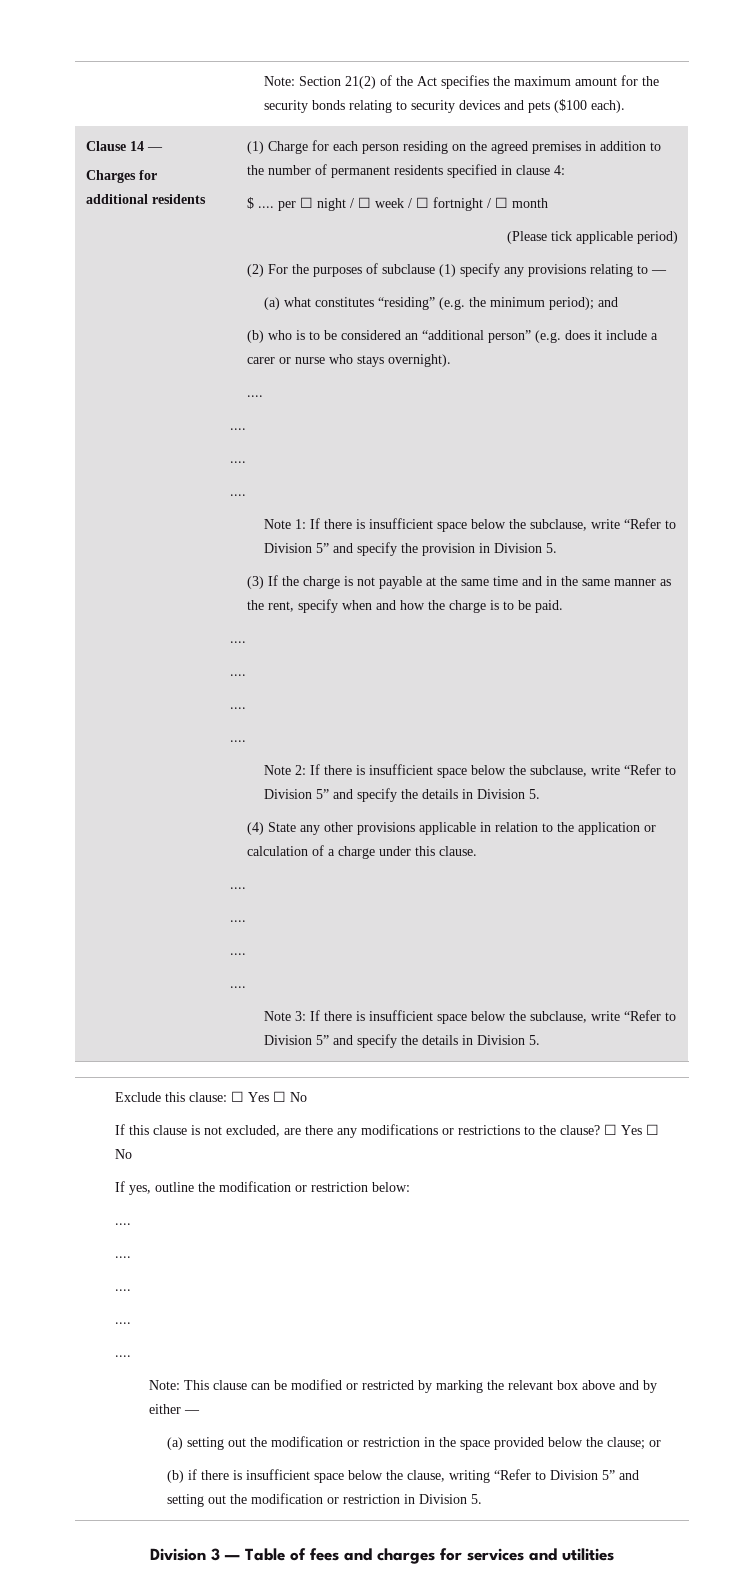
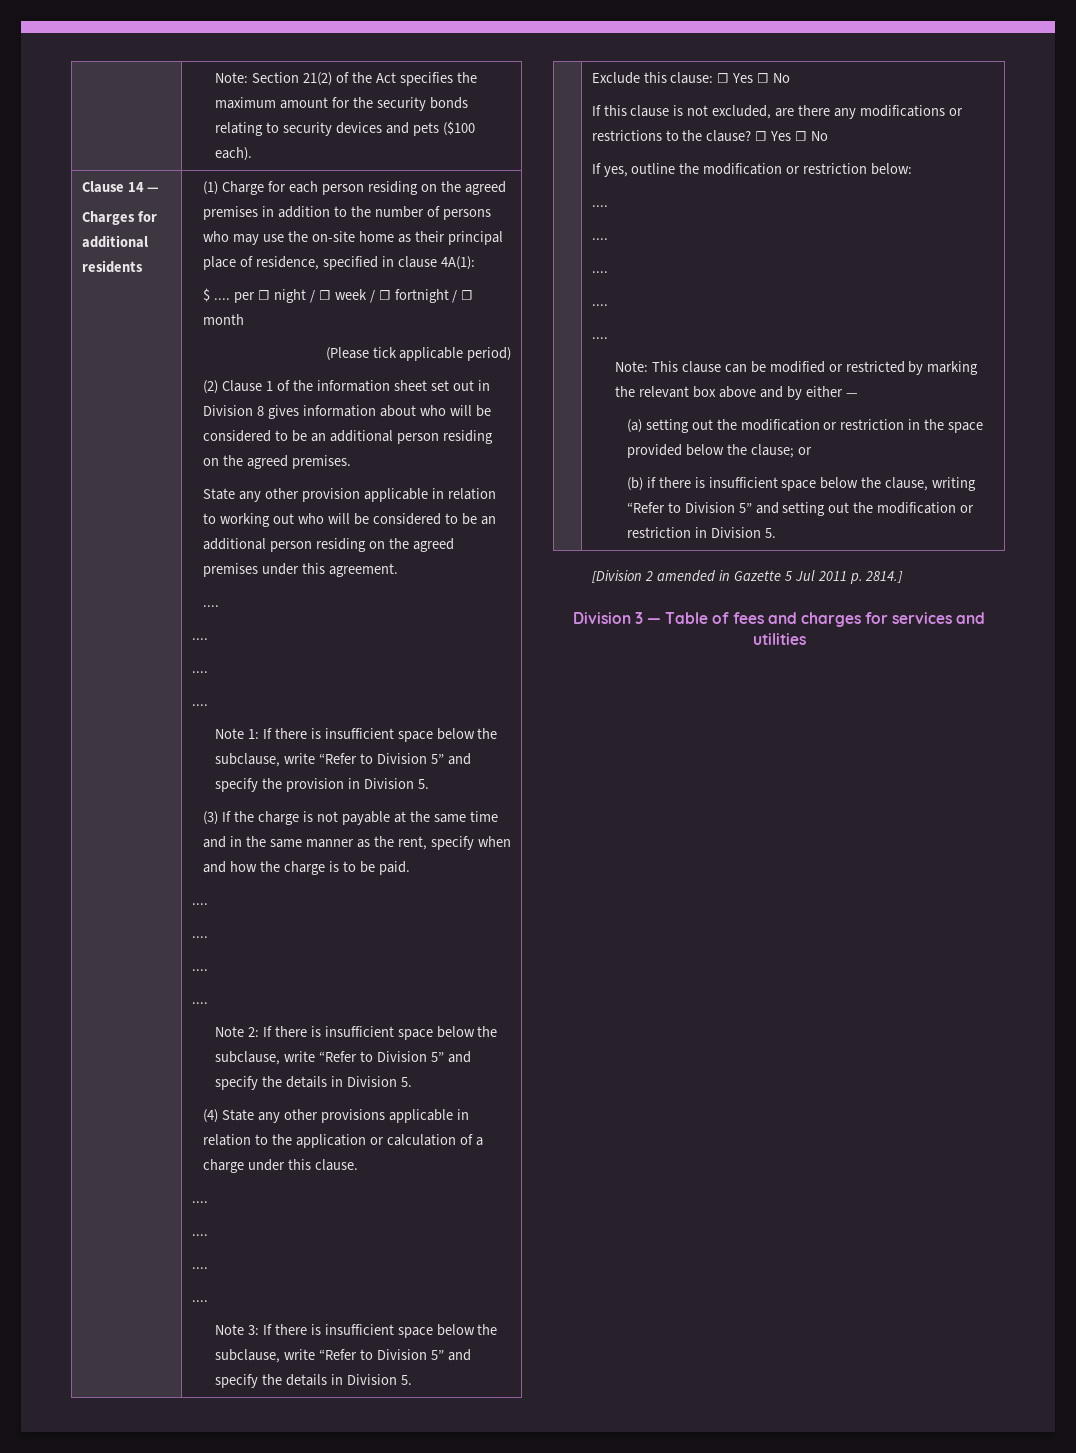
[331,165,444,178] permanent residents -> [442,209,491,220] [203,231,503,245] [203,256,320,270] persons who may use the on-site home as their principal place of residence,
[554,165,566,175] 4: -> [440,256,475,270] 4A(1):
[268,263,668,277] [264,297,619,310] [247,330,659,343] [247,354,452,367] For the purposes of subclause (1) specify any provisions relating to — // (a) what constitutes “residing” (e.g. the minimum period); and // (b) who is to be considered an “additional person” (e.g. does it include a carer or nurse who stays overnight). -> [222,380,490,392] [203,405,491,419] [203,430,493,444] [203,455,352,469] [203,488,496,502] [203,513,496,527] [203,538,454,552] [203,563,399,577] Clause 1 of the information sheet set out in Division 8 gives information about who will be considered to be an additional person residing on the agreed premises. // State any other provision applicable in relation to working out who will be considered to be an additional person residing on the agreed premises under this agreement.
(482, 1499) none -> [592,570,904,584] // [Division 2 amended in Gazette 5 Jul 2011 p. 2814.]

